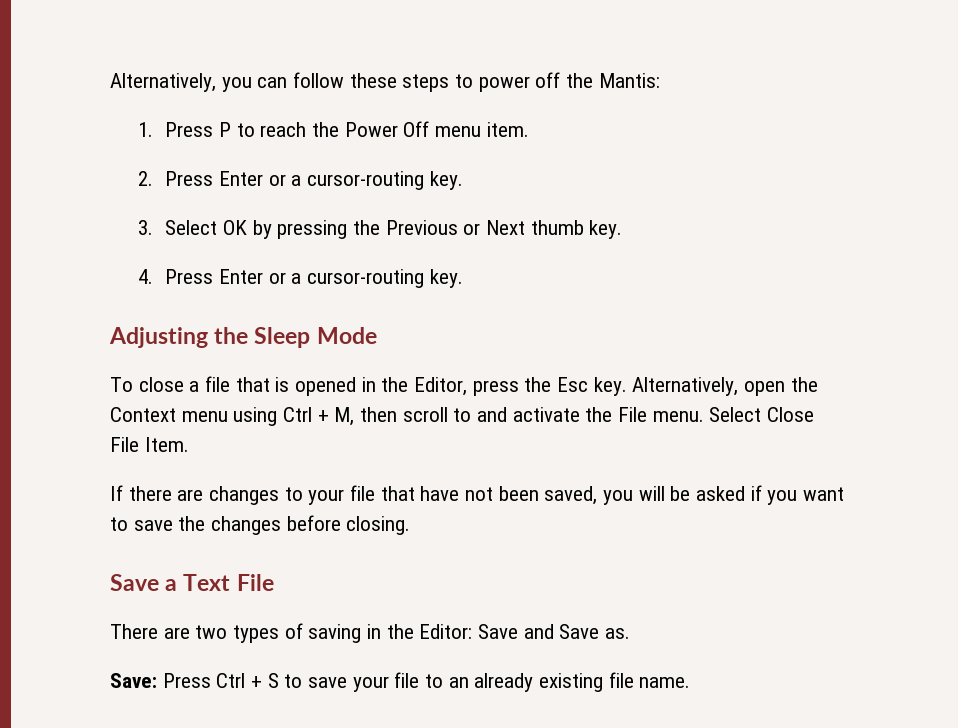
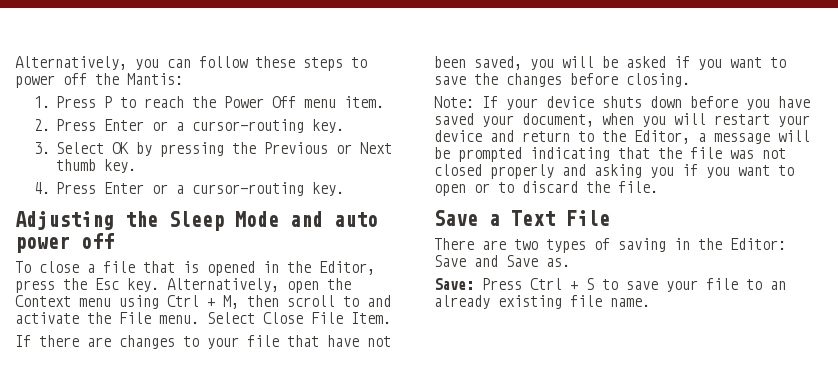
(377, 335) none -> [290,211,378,227] [15,233,114,253] and auto power off
(411, 525) none -> [434,96,810,110] [434,113,810,127] [434,130,810,144] [434,147,786,162] [434,164,794,179] [434,181,658,196] // Note: If your device shuts down before you have saved your document, when you will restart your device and return to the Editor, a message will be prompted indicating that the file was not closed properly and asking you if you want to open or to discard the file.

